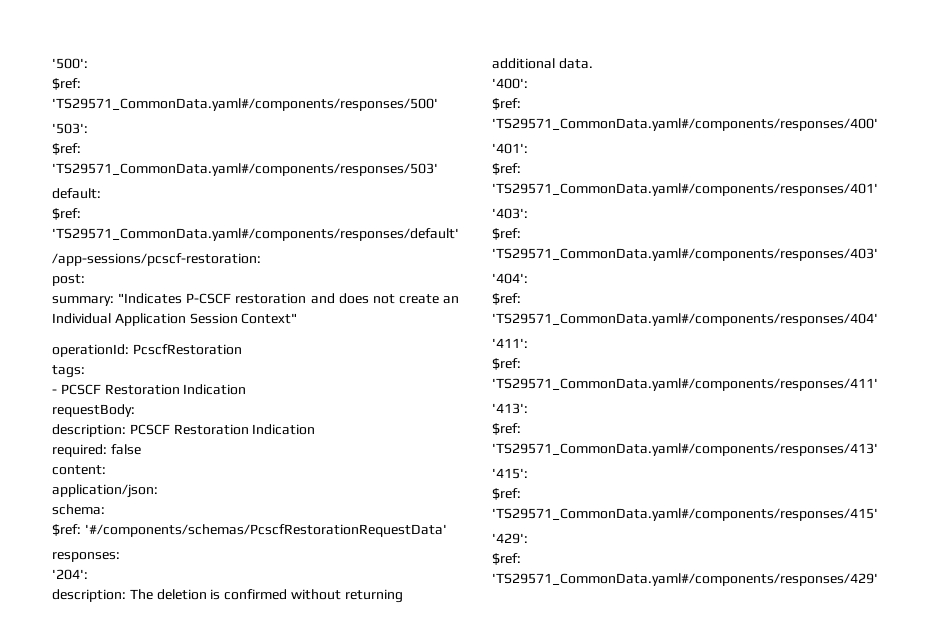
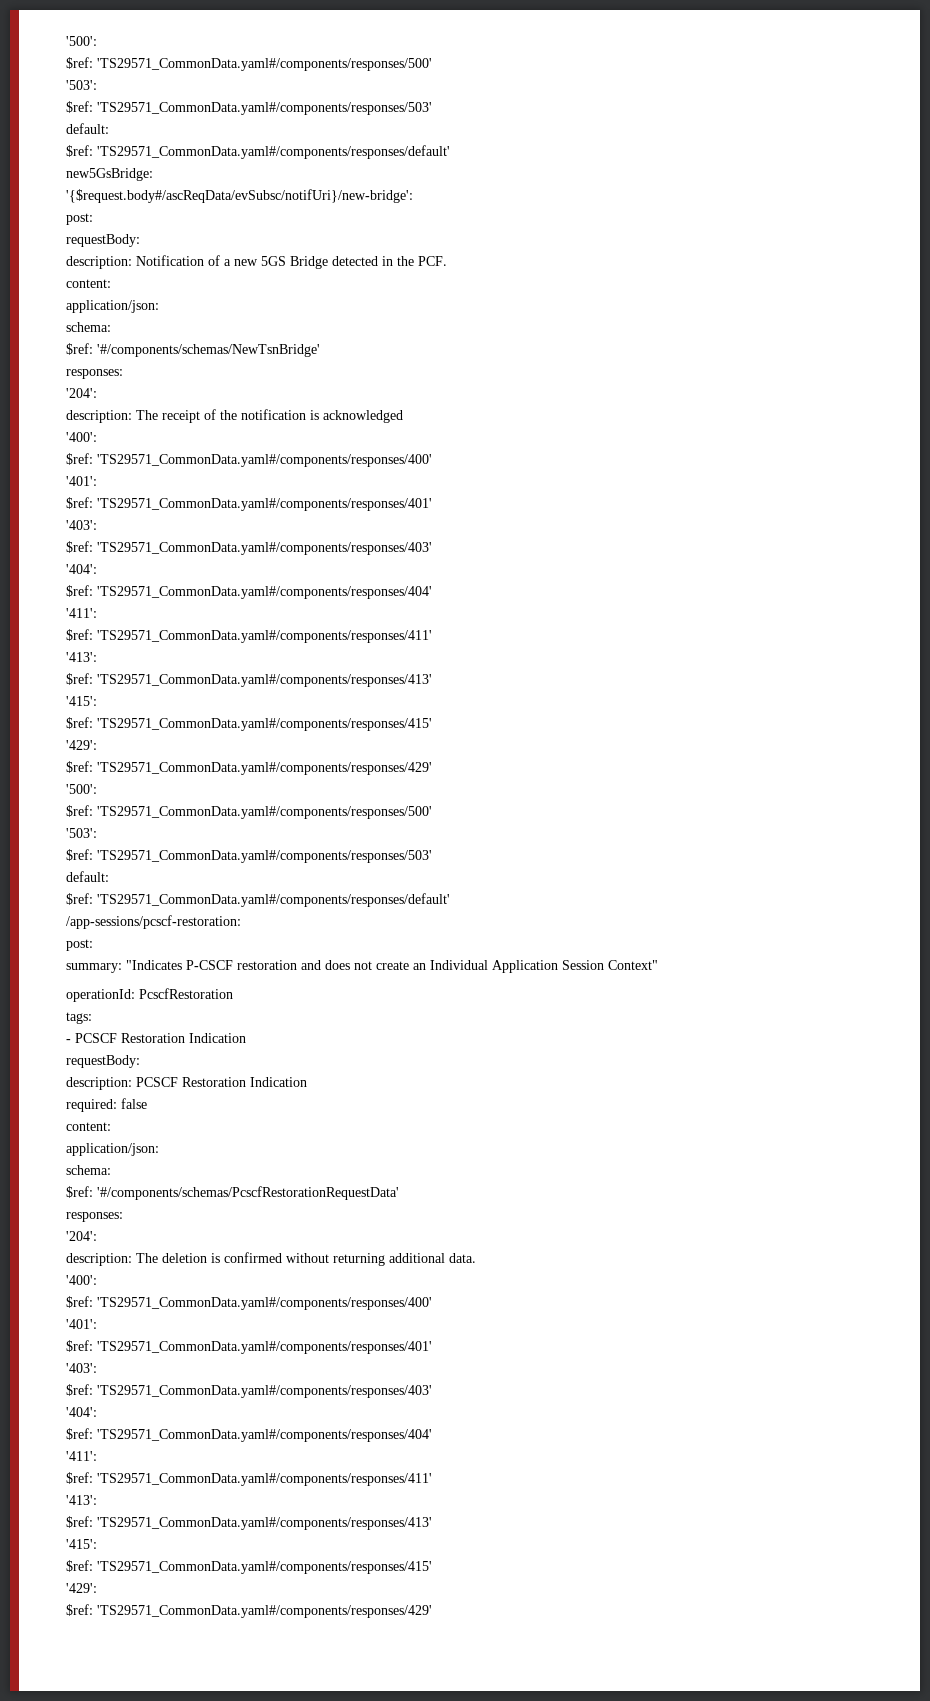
[52,58,88,69] [52,78,81,90] [52,98,438,111] [52,123,88,134] [52,143,81,155] [52,163,438,176] [52,188,101,199] [52,208,81,220] [52,228,459,241] '500': // $ref: 'TS29571_CommonData.yaml#/components/responses/500' // '503': // $ref: 'TS29571_CommonData.yaml#/components/responses/503' // default: // $ref: 'TS29571_CommonData.yaml#/components/responses/default' -> [66,36,97,46] [66,57,432,71] [66,80,97,90] [66,101,432,115] [66,123,109,134] [66,145,450,159] [66,168,153,181] [66,189,413,203] [66,213,93,225] [66,234,140,247] [66,255,447,269] [66,279,111,288] [66,300,159,313] [66,322,111,332] [66,343,320,357] [66,369,123,379] [66,388,97,398] [66,409,403,423] [66,432,97,442] [66,453,432,467] [66,476,97,486] [66,497,432,511] [66,520,97,530] [66,541,432,555] [66,564,97,574] [66,585,432,599] [66,608,97,618] [66,629,432,643] [66,652,97,662] [66,673,432,687] [66,696,97,706] [66,717,432,731] [66,740,97,750] [66,761,432,775] [66,784,97,794] [66,805,432,819] [66,828,97,838] [66,849,432,863] [66,871,109,882] [66,893,450,907] '500': // $ref: 'TS29571_CommonData.yaml#/components/responses/500' // '503': // $ref: 'TS29571_CommonData.yaml#/components/responses/503' // default: // $ref: 'TS29571_CommonData.yaml#/components/responses/default' // new5GsBridge: // '{$request.body#/ascReqData/evSubsc/notifUri}/new-bridge': // post: // requestBody: // description: Notification of a new 5GS Bridge detected in the PCF. // content: // application/json: // schema: // $ref: '#/components/schemas/NewTsnBridge' // responses: // '204': // description: The receipt of the notification is acknowledged // '400': // $ref: 'TS29571_CommonData.yaml#/components/responses/400' // '401': // $ref: 'TS29571_CommonData.yaml#/components/responses/401' // '403': // $ref: 'TS29571_CommonData.yaml#/components/responses/403' // '404': // $ref: 'TS29571_CommonData.yaml#/components/responses/404' // '411': // $ref: 'TS29571_CommonData.yaml#/components/responses/411' // '413': // $ref: 'TS29571_CommonData.yaml#/components/responses/413' // '415': // $ref: 'TS29571_CommonData.yaml#/components/responses/415' // '429': // $ref: 'TS29571_CommonData.yaml#/components/responses/429' // '500': // $ref: 'TS29571_CommonData.yaml#/components/responses/500' // '503': // $ref: 'TS29571_CommonData.yaml#/components/responses/503' // default: // $ref: 'TS29571_CommonData.yaml#/components/responses/default'

